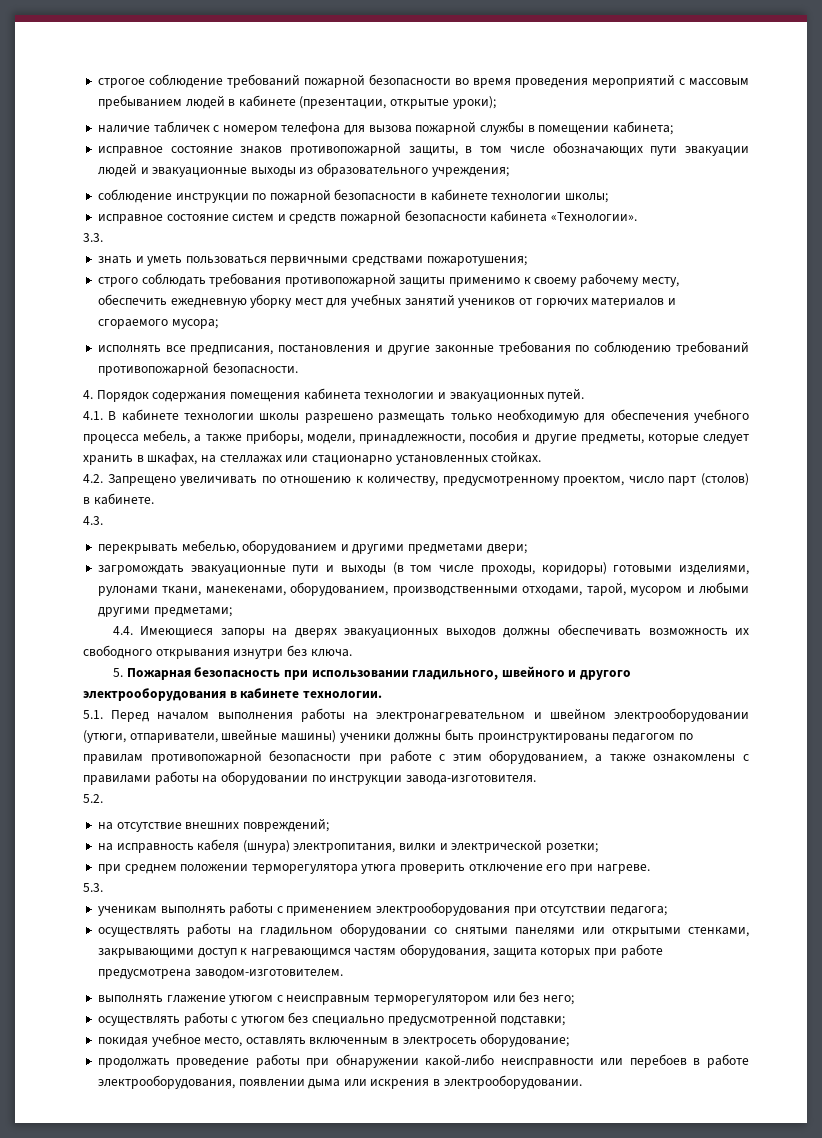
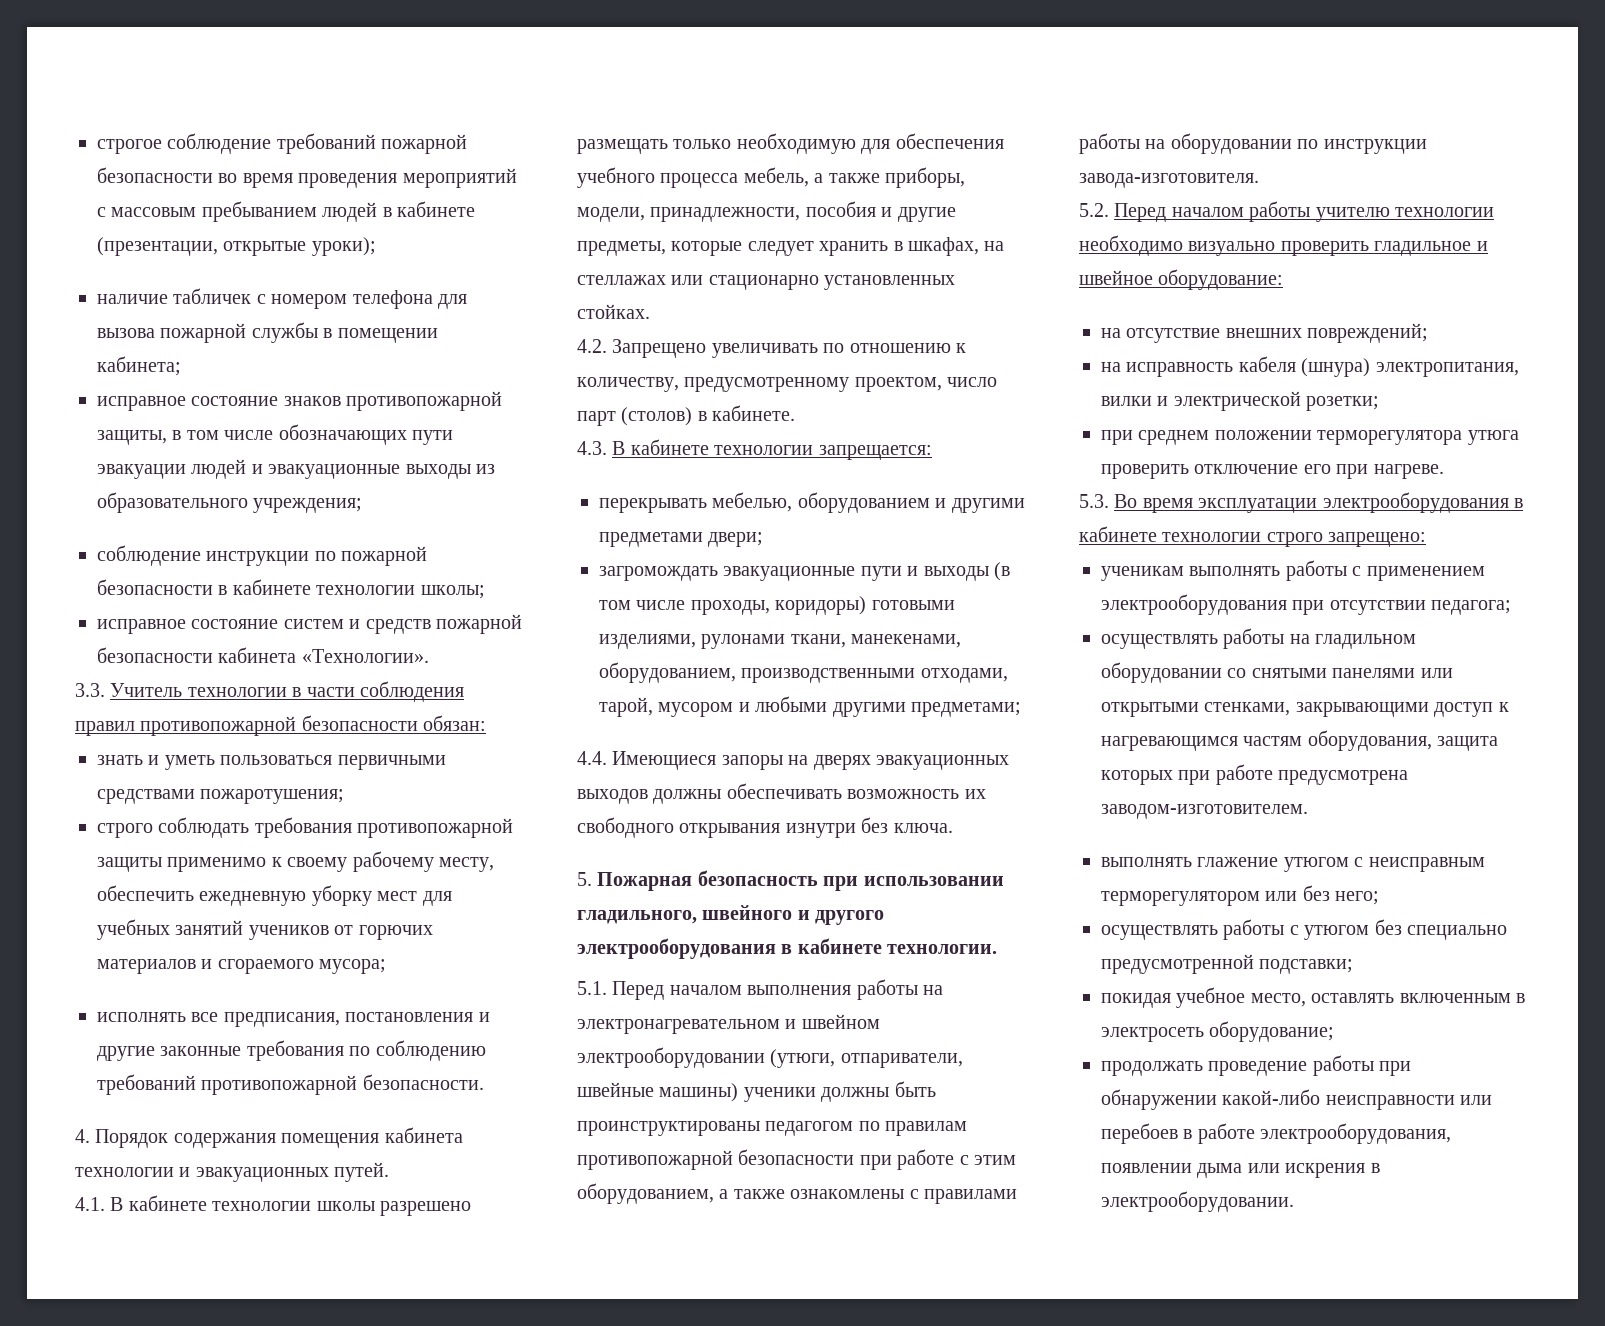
(103, 237) none -> [110,681,464,702] [75,715,487,736] Учитель технологии в части соблюдения правил противопожарной безопасности обязан:
(103, 520) none -> [612,439,932,460] В кабинете технологии запрещается:
(103, 798) none -> [1114,201,1494,222] [1079,235,1488,256] [1079,269,1284,290] Перед началом работы учителю технологии необходимо визуально проверить гладильное и швейное оборудование:
(103, 887) none -> [1114,492,1523,513] [1079,526,1427,547] Во время эксплуатации электрооборудования в кабинете технологии строго запрещено:

